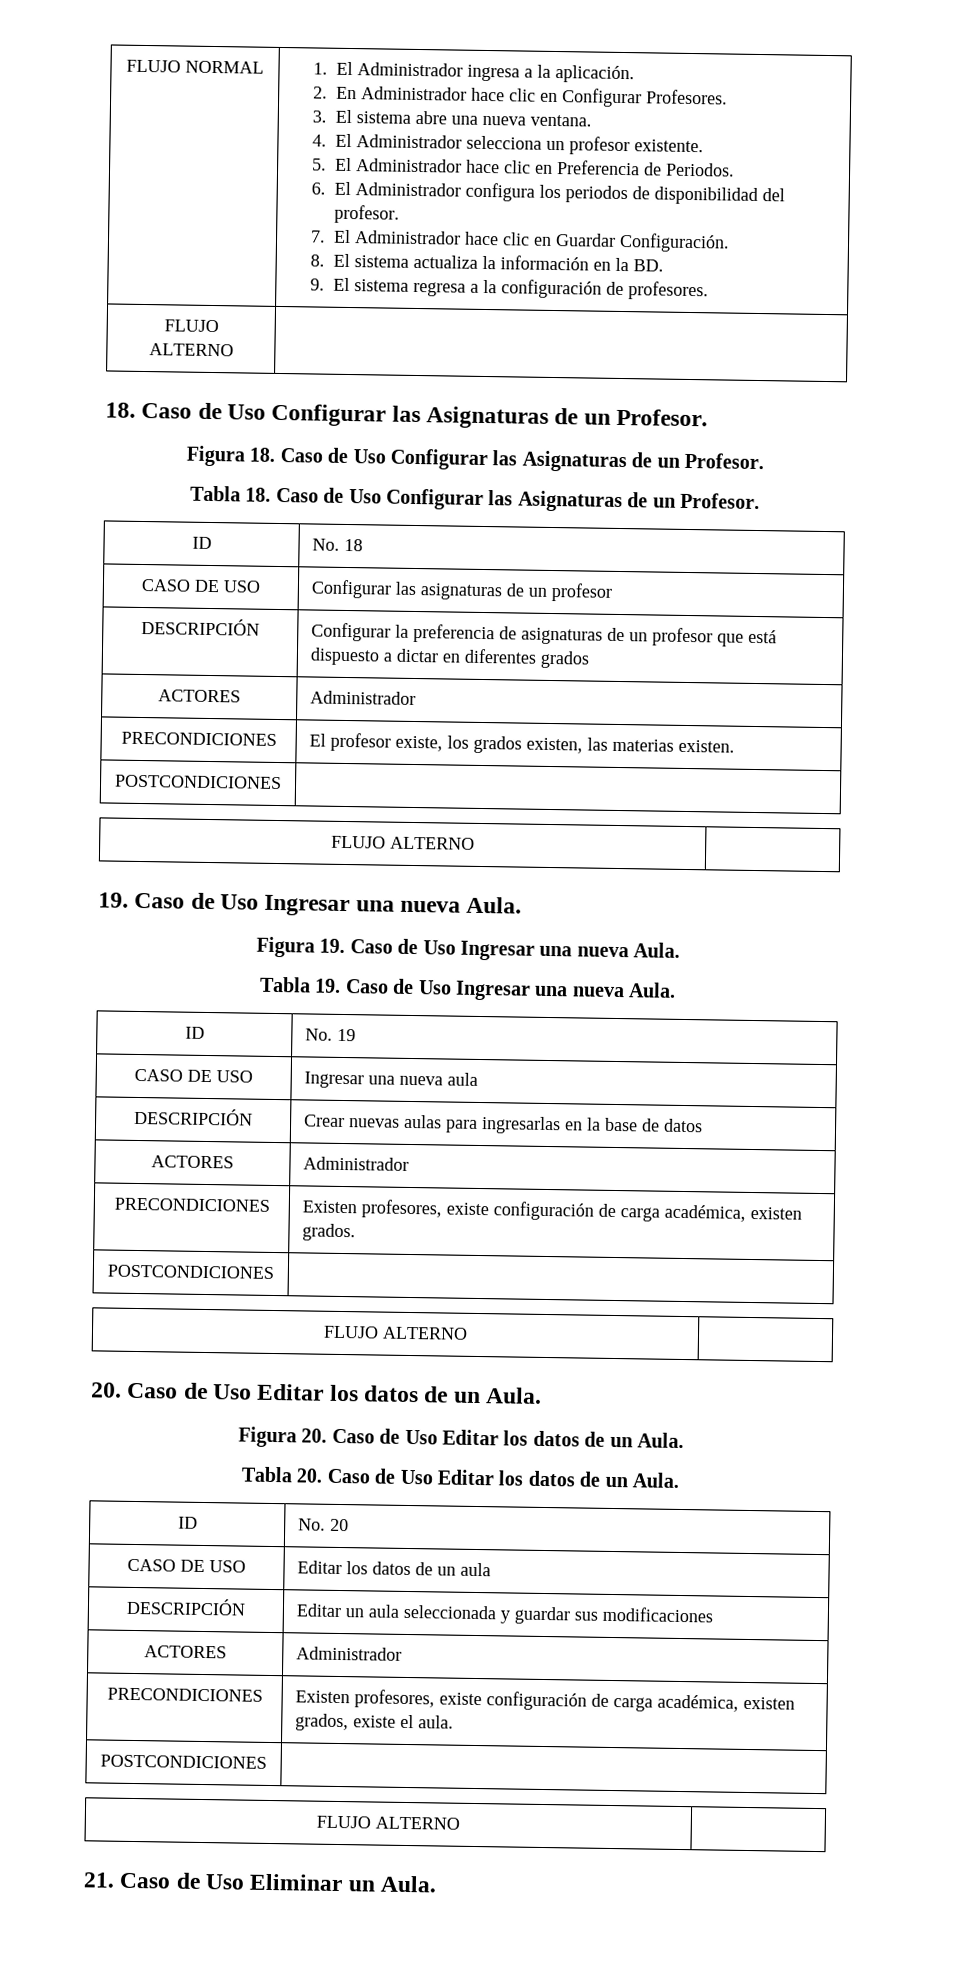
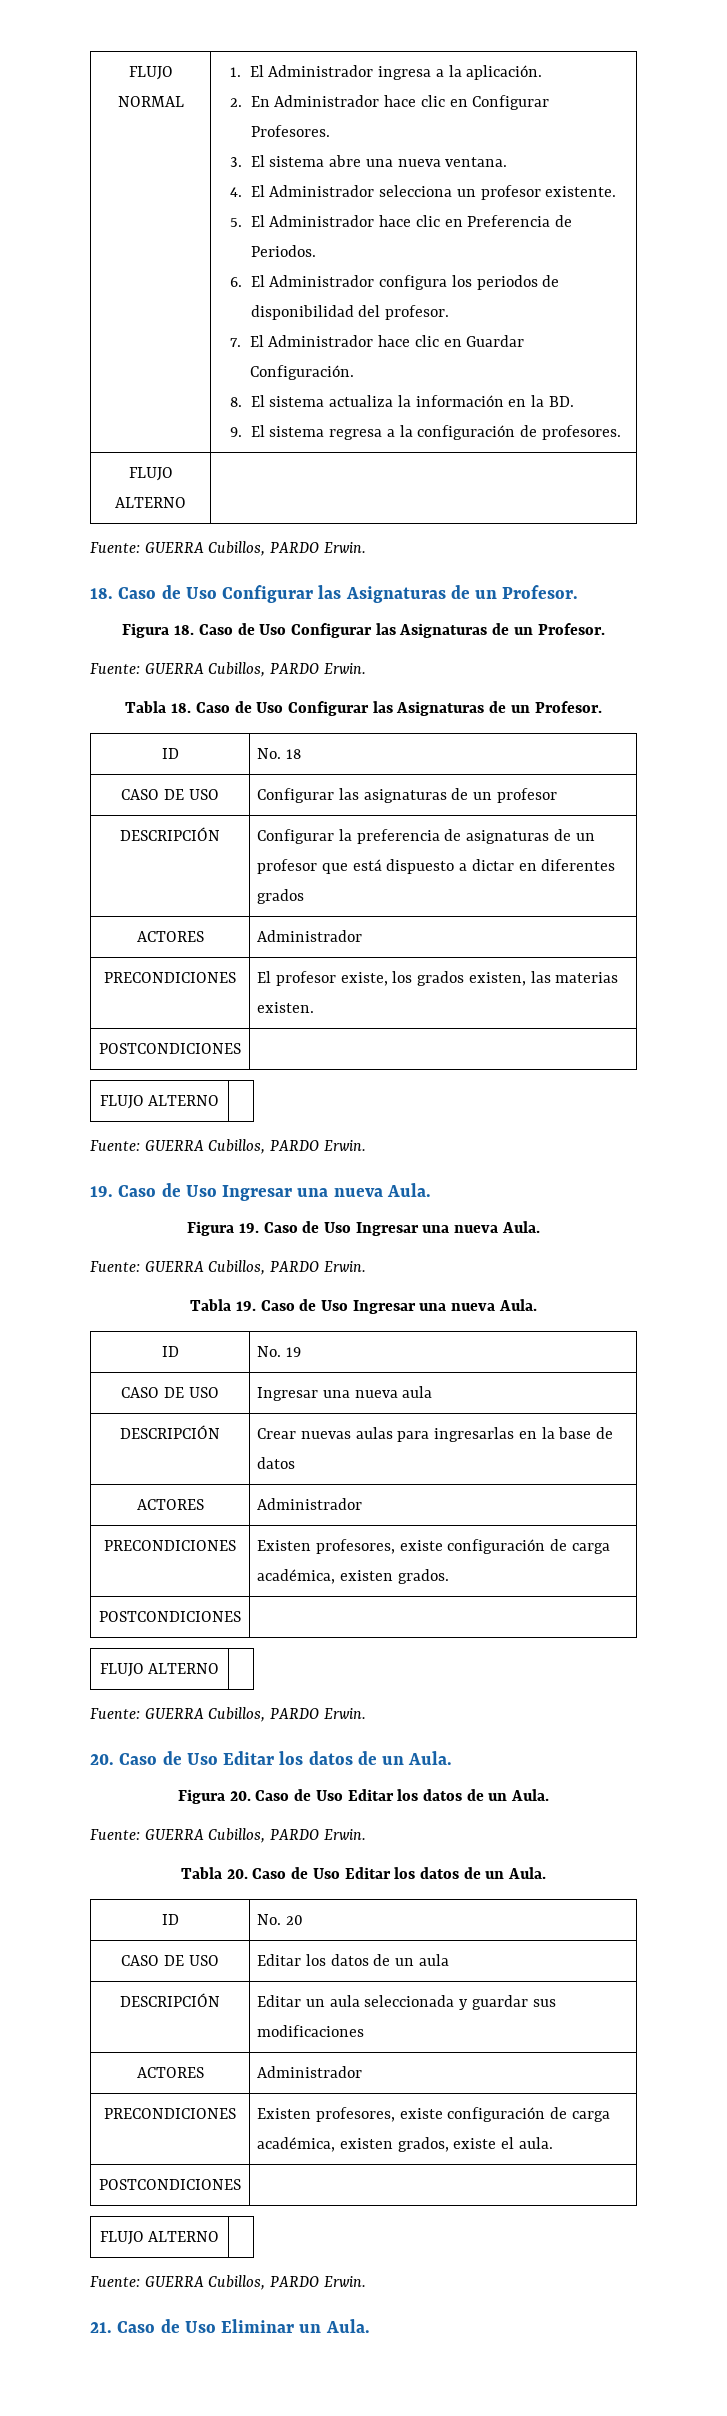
(234, 350) none -> [90,541,366,556] // Fuente: GUERRA Cubillos, PARDO Erwin.
(764, 461) none -> [90,662,366,677] // Fuente: GUERRA Cubillos, PARDO Erwin.
(475, 843) none -> [90,1139,366,1154] // Fuente: GUERRA Cubillos, PARDO Erwin.
(681, 950) none -> [90,1260,366,1275] // Fuente: GUERRA Cubillos, PARDO Erwin.
(468, 1333) none -> [90,1707,366,1722] // Fuente: GUERRA Cubillos, PARDO Erwin.
(684, 1440) none -> [90,1828,366,1843] // Fuente: GUERRA Cubillos, PARDO Erwin.
(460, 1823) none -> [90,2275,366,2290] // Fuente: GUERRA Cubillos, PARDO Erwin.

